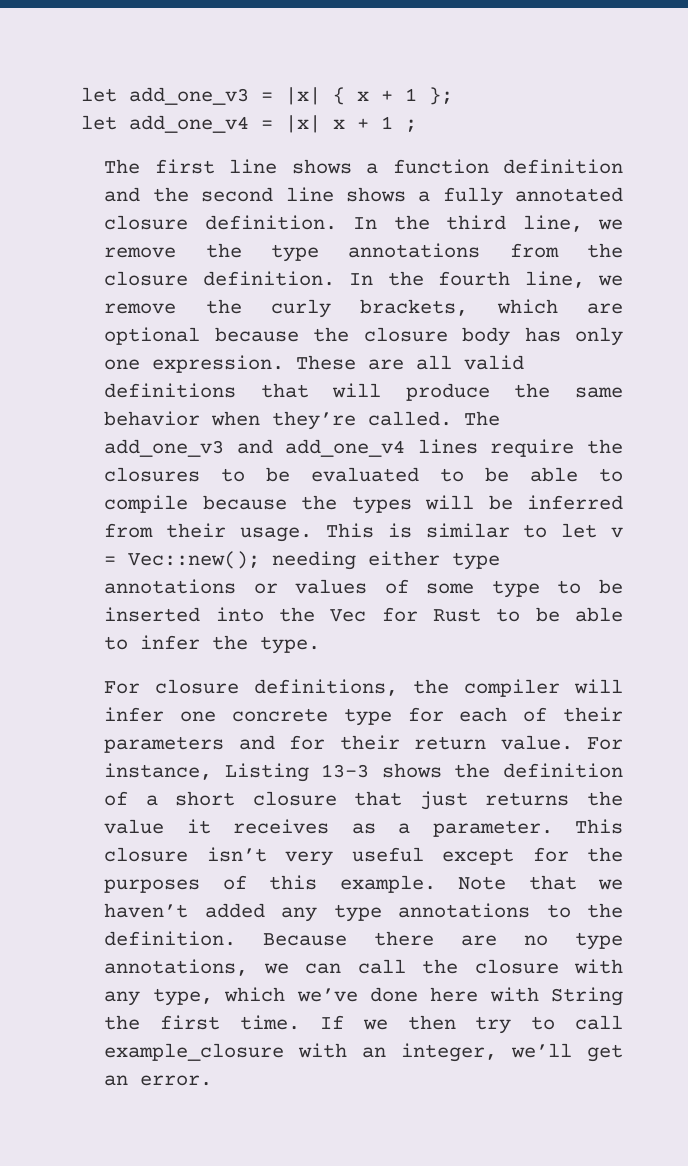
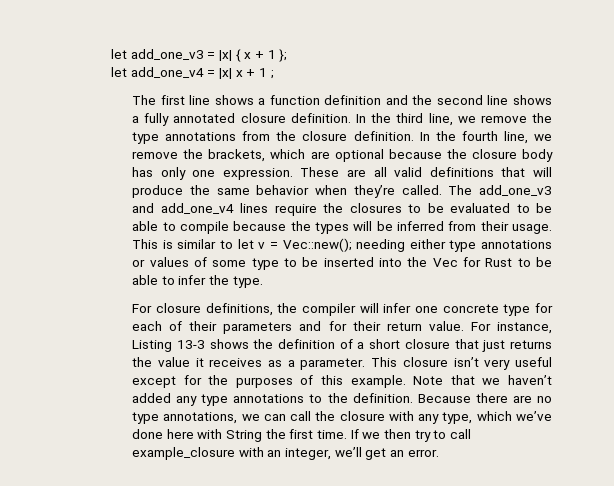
[271,299,332,318] curly -> (204, 154) none

